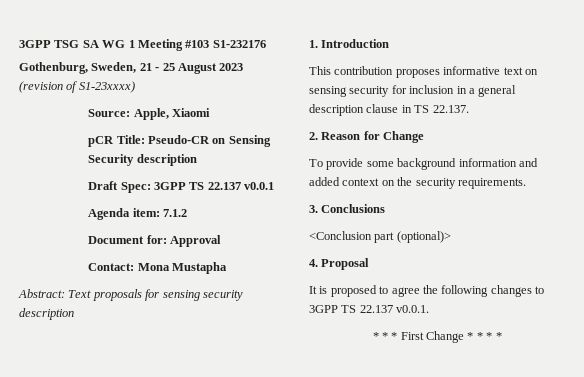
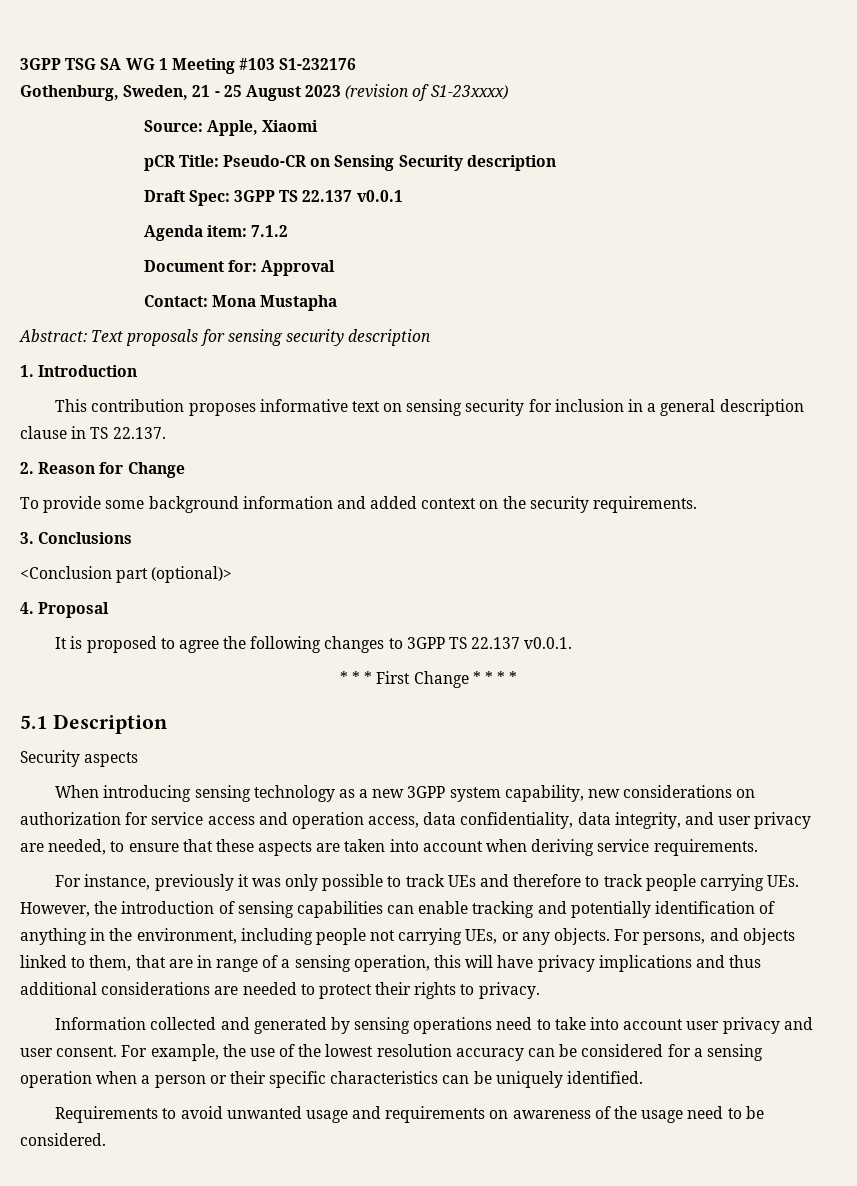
(502, 336) none -> [20,714,168,734] [20,750,139,767] [55,785,756,802] [20,812,812,829] [20,839,758,856] [55,874,800,891] [20,901,776,918] [20,928,795,945] [20,955,762,972] [20,982,540,999] [55,1017,813,1034] [20,1044,763,1061] [20,1071,644,1088] [55,1106,764,1123] [20,1133,106,1146] // 5.1 Description // Security aspects // When introducing sensing technology as a new 3GPP system capability, new considerations on authorization for service access and operation access, data confidentiality, data integrity, and user privacy are needed, to ensure that these aspects are taken into account when deriving service requirements. // For instance, previously it was only possible to track UEs and therefore to track people carrying UEs. However, the introduction of sensing capabilities can enable tracking and potentially identification of anything in the environment, including people not carrying UEs, or any objects. For persons, and objects linked to them, that are in range of a sensing operation, this will have privacy implications and thus additional considerations are needed to protect their rights to privacy. // Information collected and generated by sensing operations need to take into account user privacy and user consent. For example, the use of the lowest resolution accuracy can be considered for a sensing operation when a person or their specific characteristics can be uniquely identified. // Requirements to avoid unwanted usage and requirements on awareness of the usage need to be considered.

